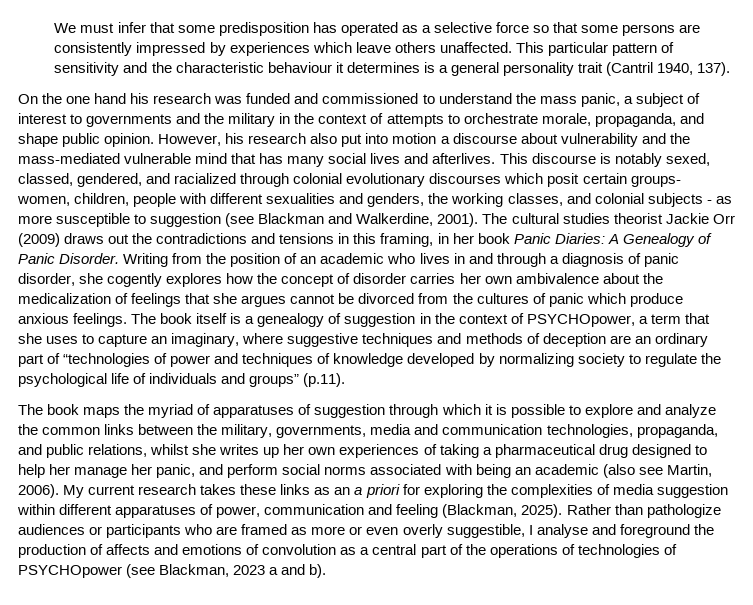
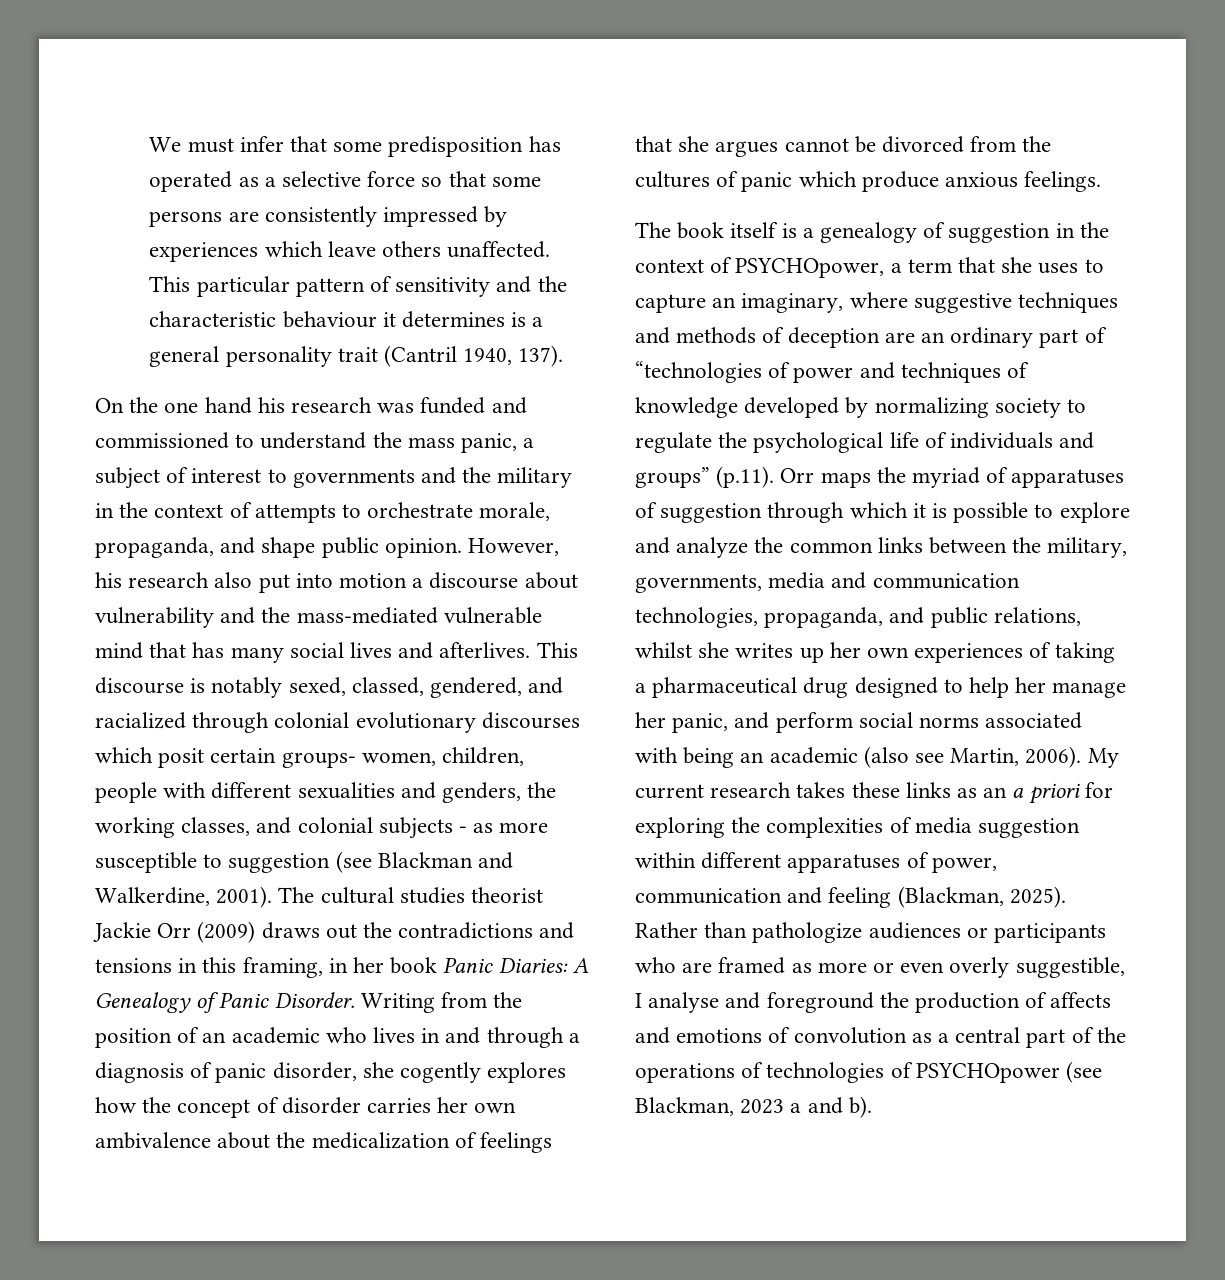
(128, 320) none -> (1102, 181) //
[18,404,80,415] // The book -> [780,468,815,483] Orr

